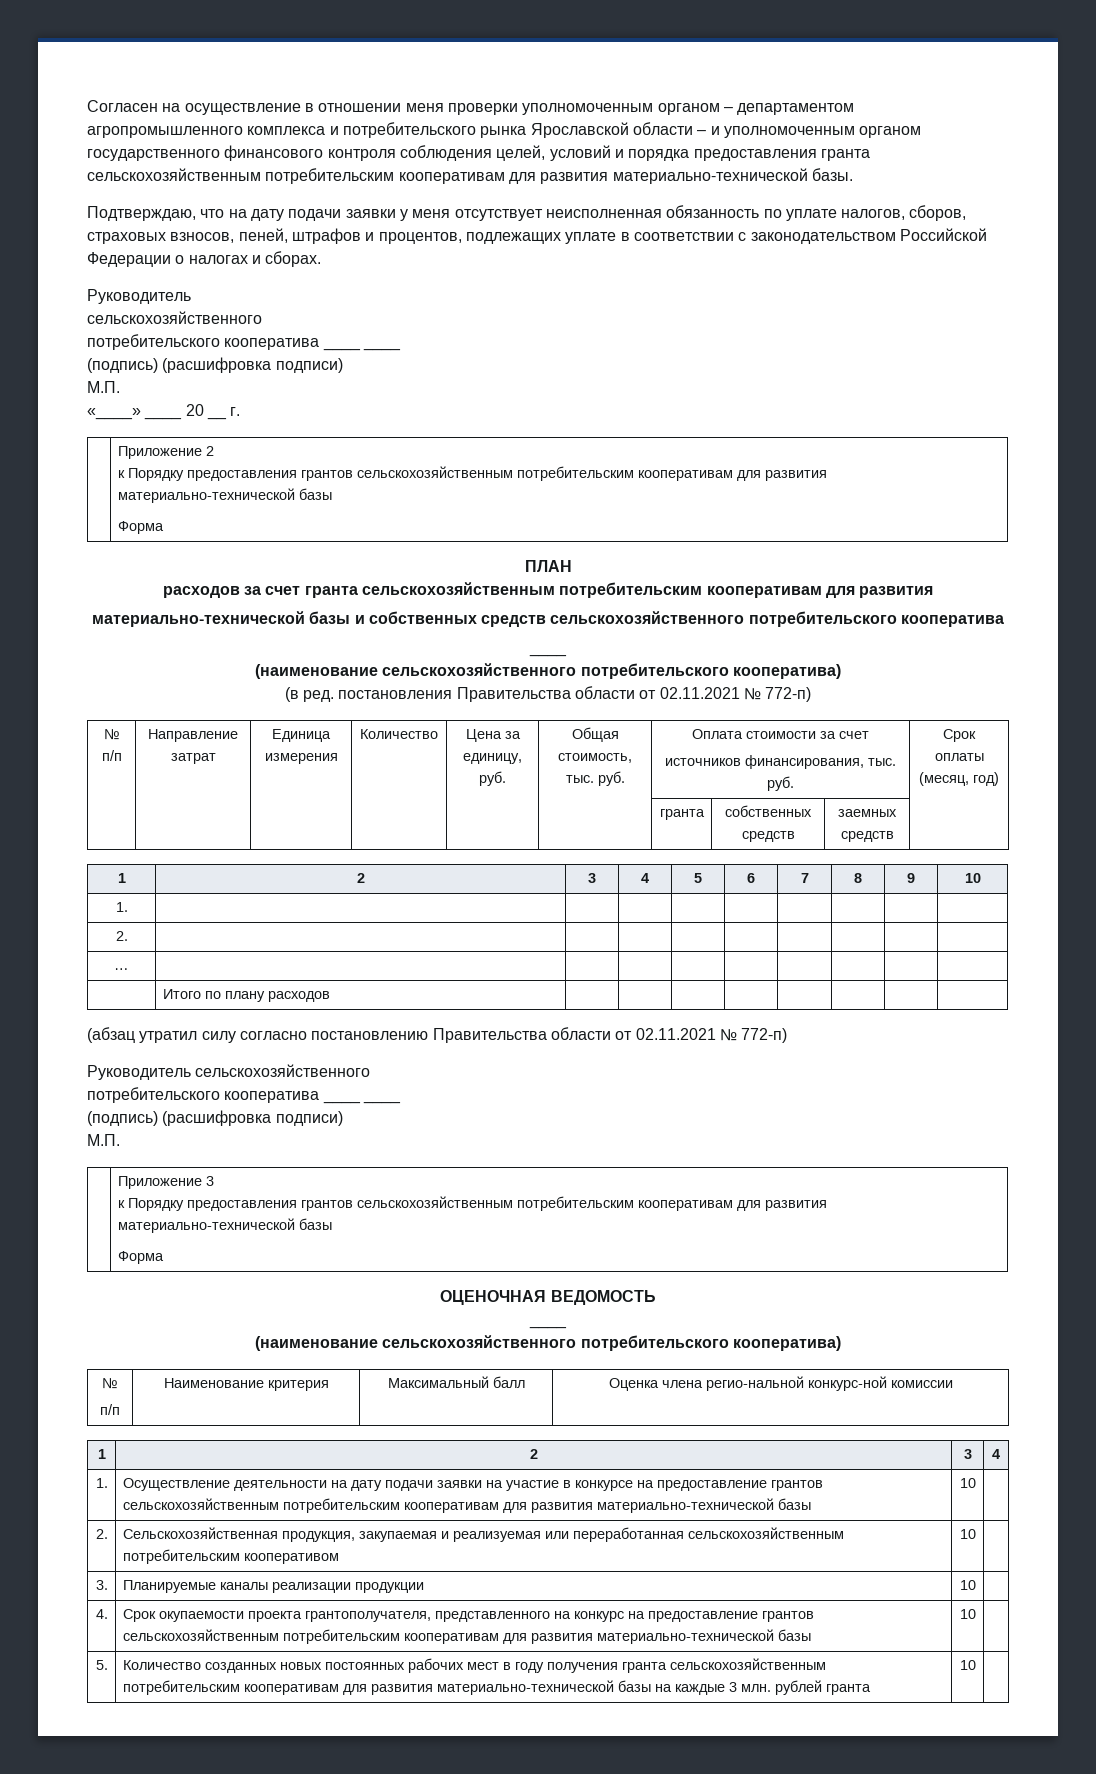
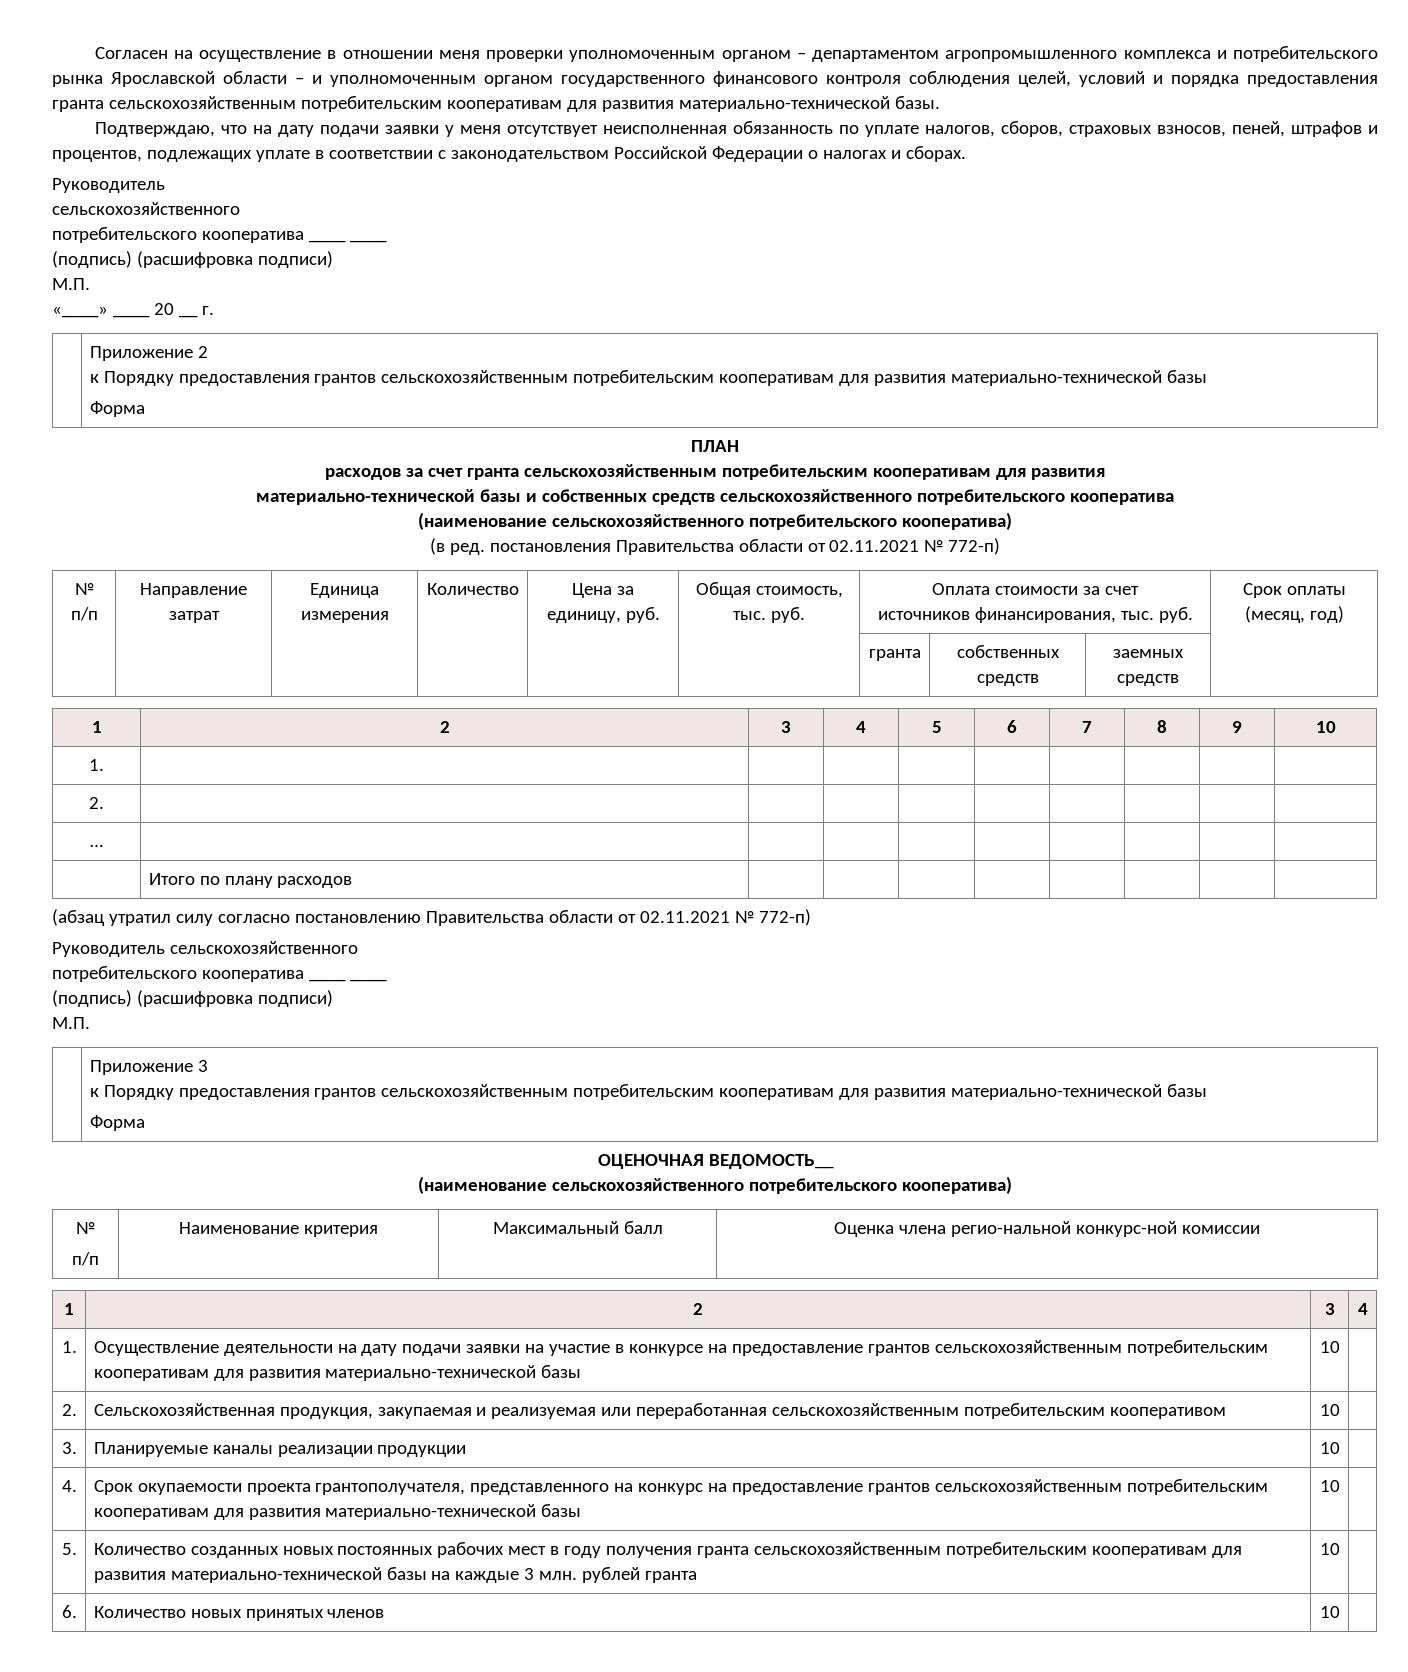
[529,653,567,657] // ____ -> (1174, 499) none
[550,1290,656,1305] [529,1325,567,1329] ВЕДОМОСТЬ // ____ -> [708,1154,834,1169] ВЕДОМОСТЬ__
(976, 1665) none -> [61,1605,77,1618] [93,1606,385,1621] [1319,1606,1340,1618] // 6. | Количество новых принятых членов | 10 |

